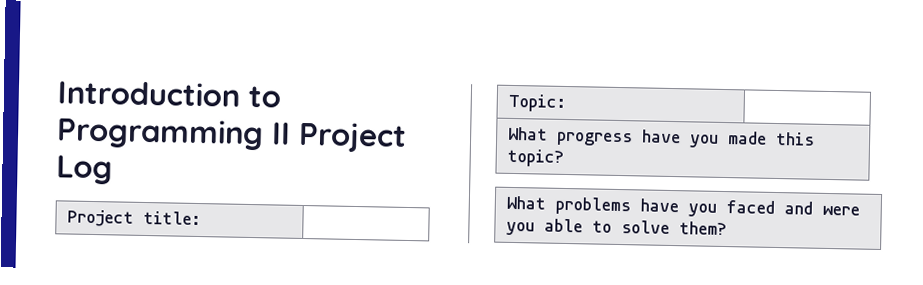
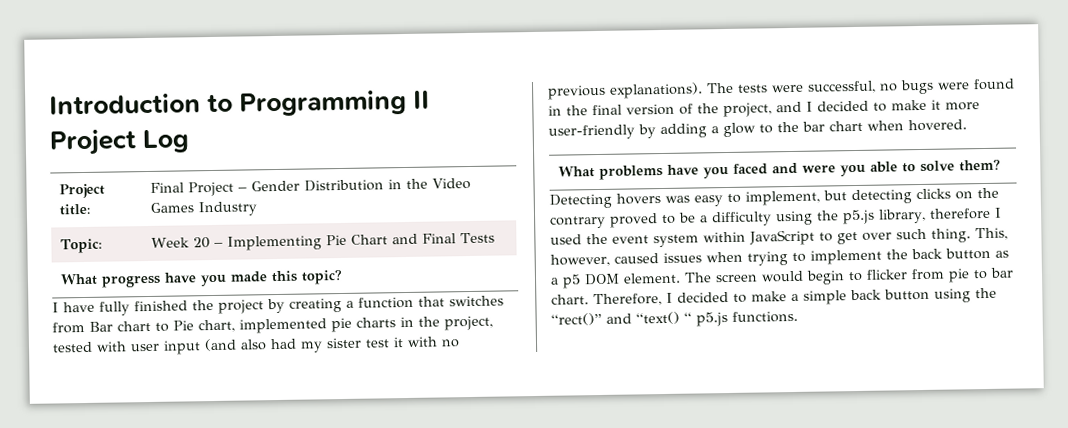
[507,93,566,112] // Topic: | -> [149,177,471,197] [149,201,257,217] [59,238,103,254] [150,232,495,251] Final Project – Gender Distribution in the Video Games Industry // Topic: | Week 20 – Implementing Pie Chart and Final Tests
(564, 157) none -> [52,295,504,316] [52,315,493,334] [52,336,460,355] [548,78,1015,100] [548,99,980,118] [548,119,967,140] // I have fully finished the project by creating a function that switches from Bar chart to Pie chart, implemented pie charts in the project, tested with user input (and also had my sister test it with no previous explanations). The tests were successful, no bugs were found in the final version of the project, and I decided to make it more user-friendly by adding a glow to the bar chart when hovered.
(727, 228) none -> [549,187,999,209] [550,207,1002,229] [550,227,1008,248] [550,247,1009,267] [550,267,1014,289] [551,287,997,307] [551,310,798,327] // Detecting hovers was easy to implement, but detecting clicks on the contrary proved to be a difficulty using the p5.js library, therefore I used the event system within JavaScript to get over such thing. This, however, caused issues when trying to implement the back button as a p5 DOM element. The screen would begin to flicker from pie to bar chart. Therefore, I decided to make a simple back button using the “rect()” and “text() “ p5.js functions.

